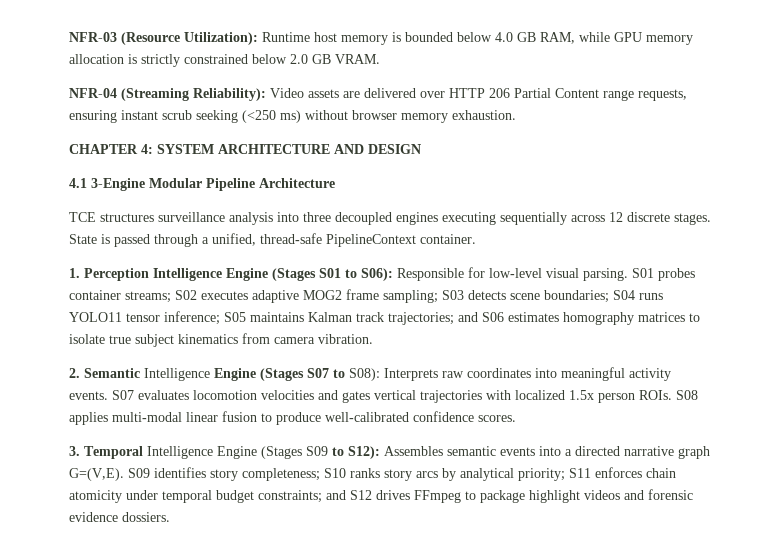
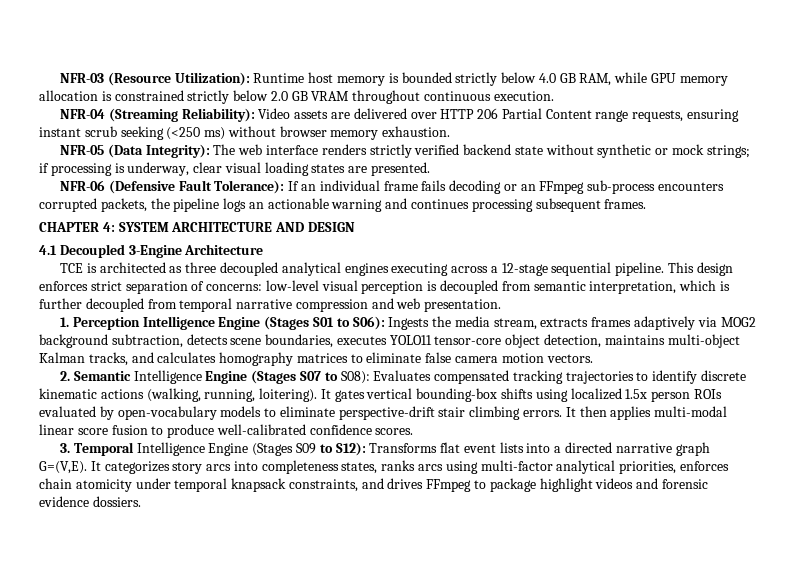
(453, 37) none -> [455,72,498,86] strictly
[141,54,248,67] strictly constrained -> [114,90,230,104] constrained strictly
[335,54,380,64] VRAM. -> [311,90,554,104] VRAM throughout continuous execution.
(516, 115) none -> [60,144,750,158] [39,162,431,176] [60,180,725,194] [39,198,647,212] // NFR-05 (Data Integrity): The web interface renders strictly verified backend state without synthetic or mock strings; if processing is underway, clear visual loading states are presented. // NFR-06 (Defensive Fault Tolerance): If an individual frame fails decoding or an FFmpeg sub-process encounters corrupted packets, the pipeline logs an actionable warning and continues processing subsequent frames.
[91,178,255,191] 3-Engine Modular Pipeline -> [59,244,182,258] Decoupled 3-Engine
[100,212,299,225] structures surveillance analysis into -> [86,262,183,273] is architected as
(392, 218) none -> [281,262,341,276] analytical
[500,212,711,225] [69,233,476,247] sequentially across 12 discrete stages. State is passed through a unified, thread-safe PipelineContext container. -> [451,262,733,276] [39,280,730,294] [39,298,502,312] across a 12-stage sequential pipeline. This design enforces strict separation of concerns: low-level visual perception is decoupled from semantic interpretation, which is further decoupled from temporal narrative compression and web presentation.
[397,267,695,281] [69,289,663,303] [69,311,700,325] [69,333,373,347] Responsible for low-level visual parsing. S01 probes container streams; S02 executes adaptive MOG2 frame sampling; S03 detects scene boundaries; S04 runs YOLO11 tensor inference; S05 maintains Kalman track trajectories; and S06 estimates homography matrices to isolate true subject kinematics from camera vibration. -> [388,316,756,330] [39,334,740,348] [39,352,593,366] Ingests the media stream, extracts frames adaptively via MOG2 background subtraction, detects scene boundaries, executes YOLO11 tensor-core object detection, maintains multi-object Kalman tracks, and calculates homography matrices to eliminate false camera motion vectors.
[384,367,671,381] [69,390,698,403] Interprets raw coordinates into meaningful activity events. S07 evaluates locomotion velocities and gates vertical trajectories with localized 1.5x person ROIs. S08 -> [373,370,747,384] [39,388,722,402] [39,406,607,420] Evaluates compensated tracking trajectories to identify discrete kinematic actions (walking, running, loitering). It gates vertical bounding-box shifts using localized 1.5x person ROIs evaluated by open-vocabulary models to eliminate perspective-drift stair climbing errors. It then
(218, 417) none -> [77,428,108,435] score
[384,446,535,456] Assembles semantic events -> [369,442,524,453] Transforms flat event lists
[128,467,591,481] S09 identifies story completeness; S10 ranks story arcs by analytical priority; S11 -> [90,460,677,474] It categorizes story arcs into completeness states, ranks arcs using multi-factor analytical priorities,
[216,490,372,503] budget constraints; and S12 -> [231,478,384,492] knapsack constraints, and

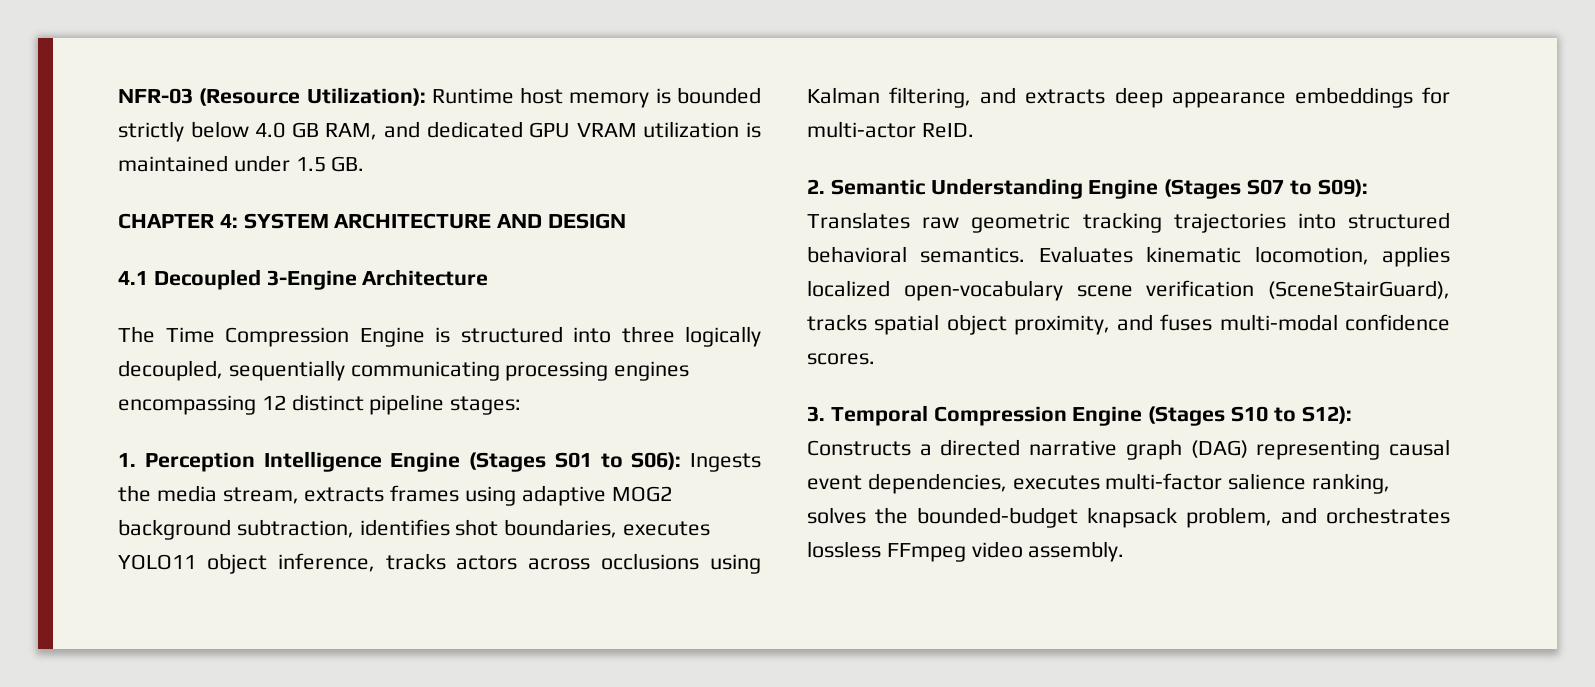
[614,72,728,86] [39,90,554,104] [60,108,740,122] [39,126,451,140] [60,144,750,158] [39,162,431,176] [60,180,725,194] [39,198,647,212] while GPU memory allocation is constrained strictly below 2.0 GB VRAM throughout continuous execution. // NFR-04 (Streaming Reliability): Video assets are delivered over HTTP 206 Partial Content range requests, ensuring instant scrub seeking (<250 ms) without browser memory exhaustion. // NFR-05 (Data Integrity): The web interface renders strictly verified backend state without synthetic or mock strings; if processing is underway, clear visual loading states are presented. // NFR-06 (Defensive Fault Tolerance): If an individual frame fails decoding or an FFmpeg sub-process encounters corrupted packets, the pipeline logs an actionable warning and continues processing subsequent frames. -> [383,121,761,138] [118,155,365,172] and dedicated GPU VRAM utilization is maintained under 1.5 GB.
[60,262,733,276] [39,280,730,294] [39,298,502,312] TCE is architected as three decoupled analytical engines executing across a 12-stage sequential pipeline. This design enforces strict separation of concerns: low-level visual perception is decoupled from semantic interpretation, which is further decoupled from temporal narrative compression and web presentation. -> [118,326,761,347] [118,360,690,381] [118,394,522,415] The Time Compression Engine is structured into three logically decoupled, sequentially communicating processing engines encompassing 12 distinct pipeline stages:
[634,316,717,330] adaptively via -> [465,485,606,506] using adaptive
[186,334,262,345] detects scene -> [359,519,499,536] identifies shot
[434,334,740,348] [39,352,593,366] tensor-core object detection, maintains multi-object Kalman tracks, and calculates homography matrices to eliminate false camera motion vectors. -> [206,553,761,574] [807,87,1450,108] [807,121,974,138] object inference, tracks actors across occlusions using Kalman filtering, and extracts deep appearance embeddings for multi-actor ReID.
[133,370,202,384] Intelligence -> [930,178,1083,199] Understanding
[340,370,747,384] [39,388,722,402] [39,406,728,420] [39,424,306,438] S08): Evaluates compensated tracking trajectories to identify discrete kinematic actions (walking, running, loitering). It gates vertical bounding-box shifts using localized 1.5x person ROIs evaluated by open-vocabulary models to eliminate perspective-drift stair climbing errors. It then applies multi-modal linear score fusion to produce well-calibrated -> [1317,179,1368,197] [807,212,1450,233] [807,246,1450,267] [807,280,1450,301] [807,314,1338,335] S09): Translates raw geometric tracking trajectories into structured behavioral semantics. Evaluates kinematic locomotion, applies localized open-vocabulary scene verification (SceneStairGuard), tracks spatial object proximity, and fuses multi-modal
[136,442,316,456] Intelligence Engine (Stages S09 -> [933,406,1269,426] Compression Engine (Stages S10
[369,442,710,456] [39,460,729,474] [39,478,708,492] [39,496,141,507] Transforms flat event lists into a directed narrative graph G=(V,E). It categorizes story arcs into completeness states, ranks arcs using multi-factor analytical priorities, enforces chain atomicity under temporal knapsack constraints, and drives FFmpeg to package highlight videos and forensic evidence dossiers. -> [807,439,1450,460] [807,473,1391,494] [807,507,1450,528] [807,541,1125,562] Constructs a directed narrative graph (DAG) representing causal event dependencies, executes multi-factor salience ranking, solves the bounded-budget knapsack problem, and orchestrates lossless FFmpeg video assembly.

